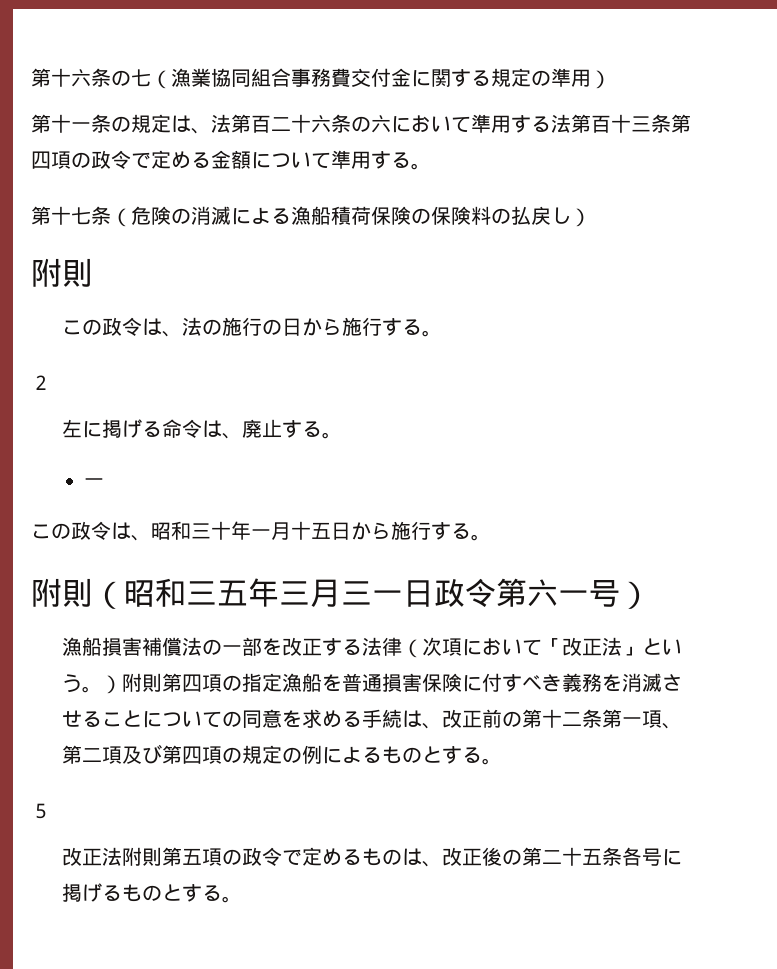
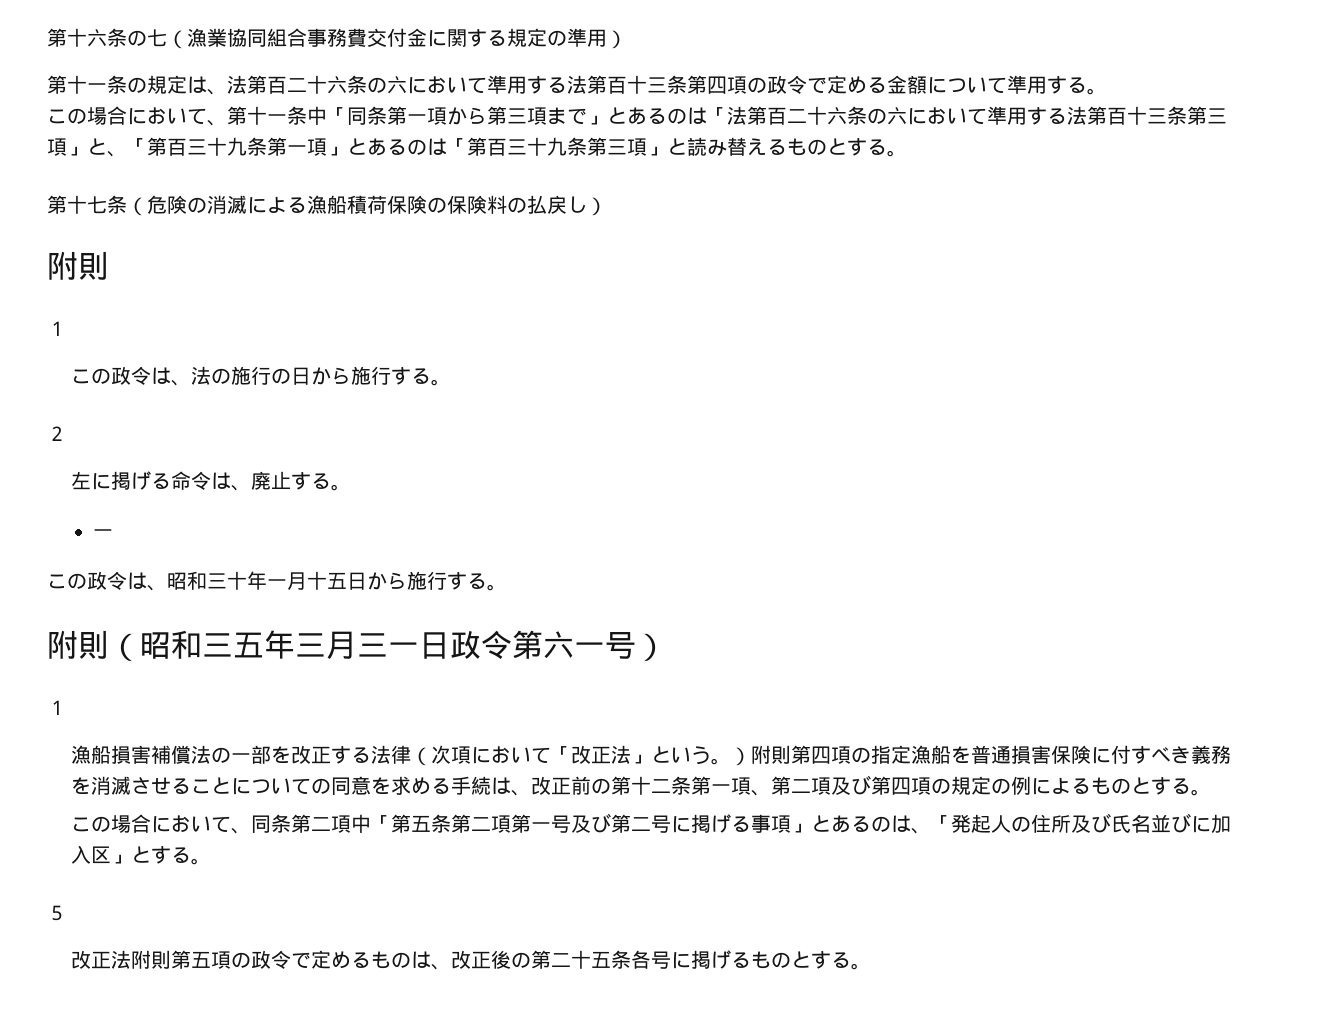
(431, 166) none -> [47,106,1227,126] [47,137,907,157] // この場合において、第十一条中「同条第一項から第三項まで」とあるのは「法第百二十六条の六において準用する法第百十三条第三項」と、「第百三十九条第一項」とあるのは「第百三十九条第三項」と読み替えるものとする。
(93, 272) none -> [47,321,67,336] // １
(651, 595) none -> [47,700,67,715] // １
(502, 761) none -> [71,813,1232,834] [71,845,212,865] // この場合において、同条第二項中「第五条第二項第一号及び第二号に掲げる事項」とあるのは、「発起人の住所及び氏名並びに加入区」とする。

